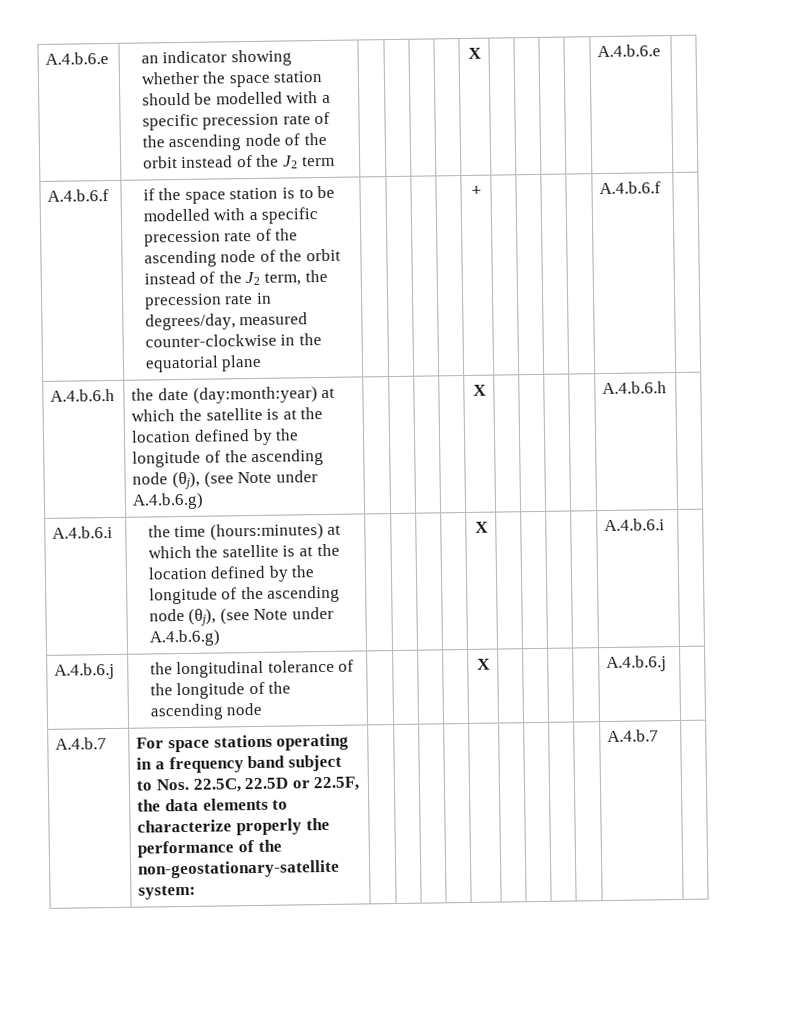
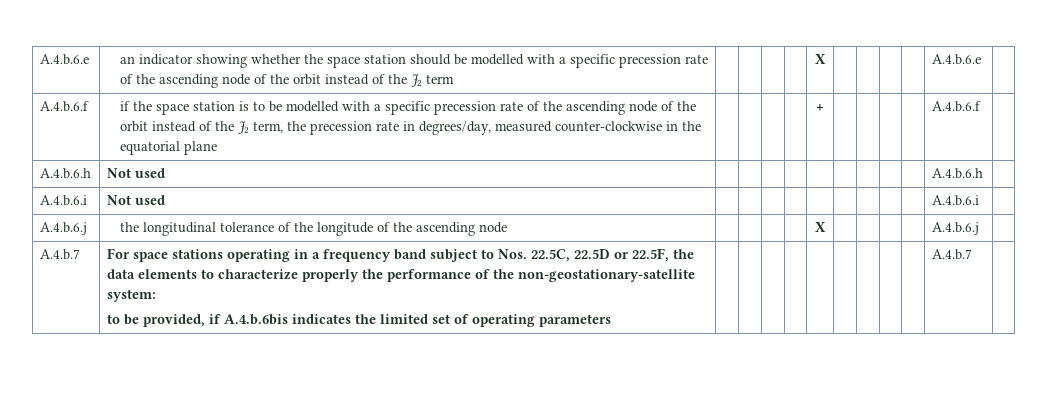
[131,386,336,404] [131,406,324,422] [131,428,300,445] [132,448,325,468] [132,470,318,490] [132,492,205,510] [472,384,487,396] [602,381,668,395] [52,525,114,539] [147,523,342,541] [147,543,340,559] [147,565,315,582] [148,585,341,605] [148,606,335,626] [148,629,220,647] [474,521,489,533] the date (day:month:year) at which the satellite is at the location defined by the longitude of the ascending node (θj), (see Note under A.4.b.6.g) | | | | | X | | | | | A.4.b.6.h | // A.4.b.6.i | the time (hours:minutes) at which the satellite is at the location defined by the longitude of the ascending node (θj), (see Note under A.4.b.6.g) | | | | | X -> [106,168,165,178] [931,168,983,179] [39,195,87,206] [106,195,165,205] Not used | | | | | | | | | | A.4.b.6.h | // A.4.b.6.i | Not used | | | | |
(197, 892) none -> [106,314,611,327] // to be provided, if A.4.b.6bis indicates the limited set of operating parameters

